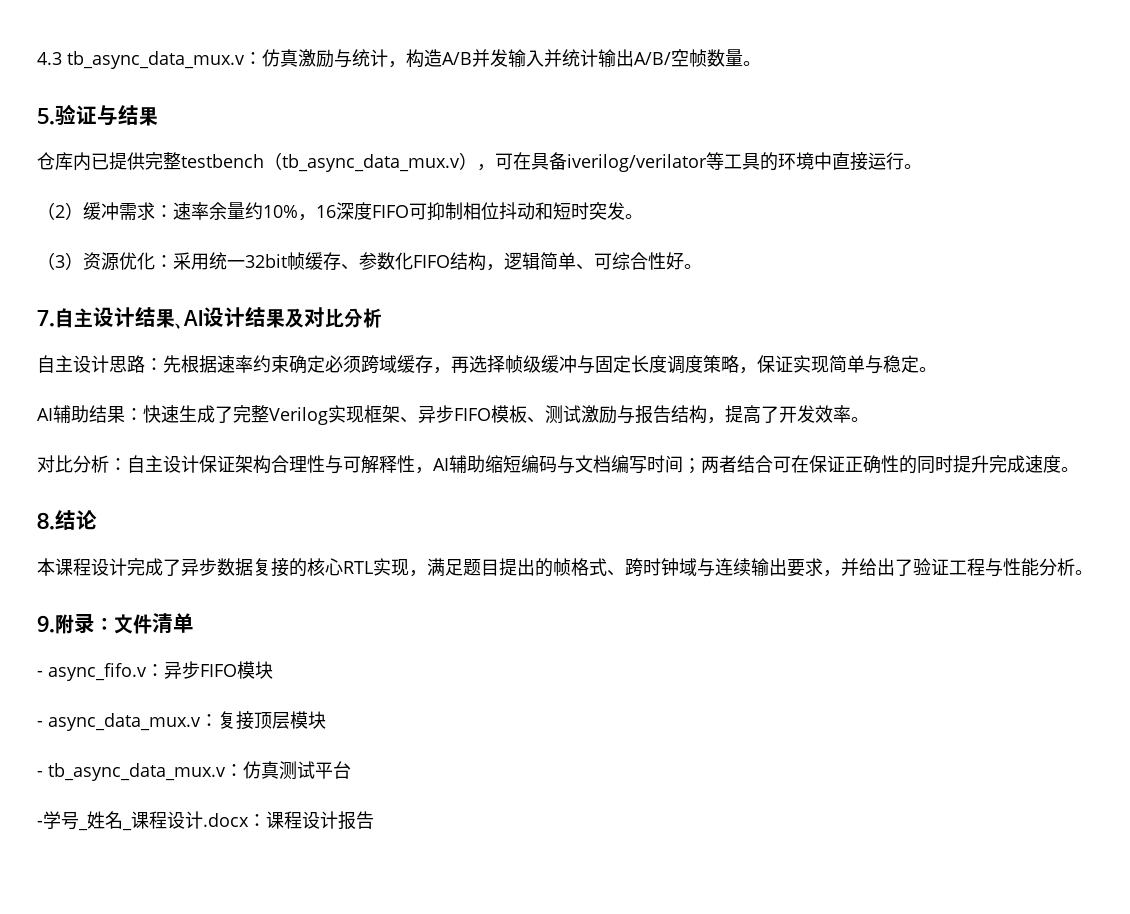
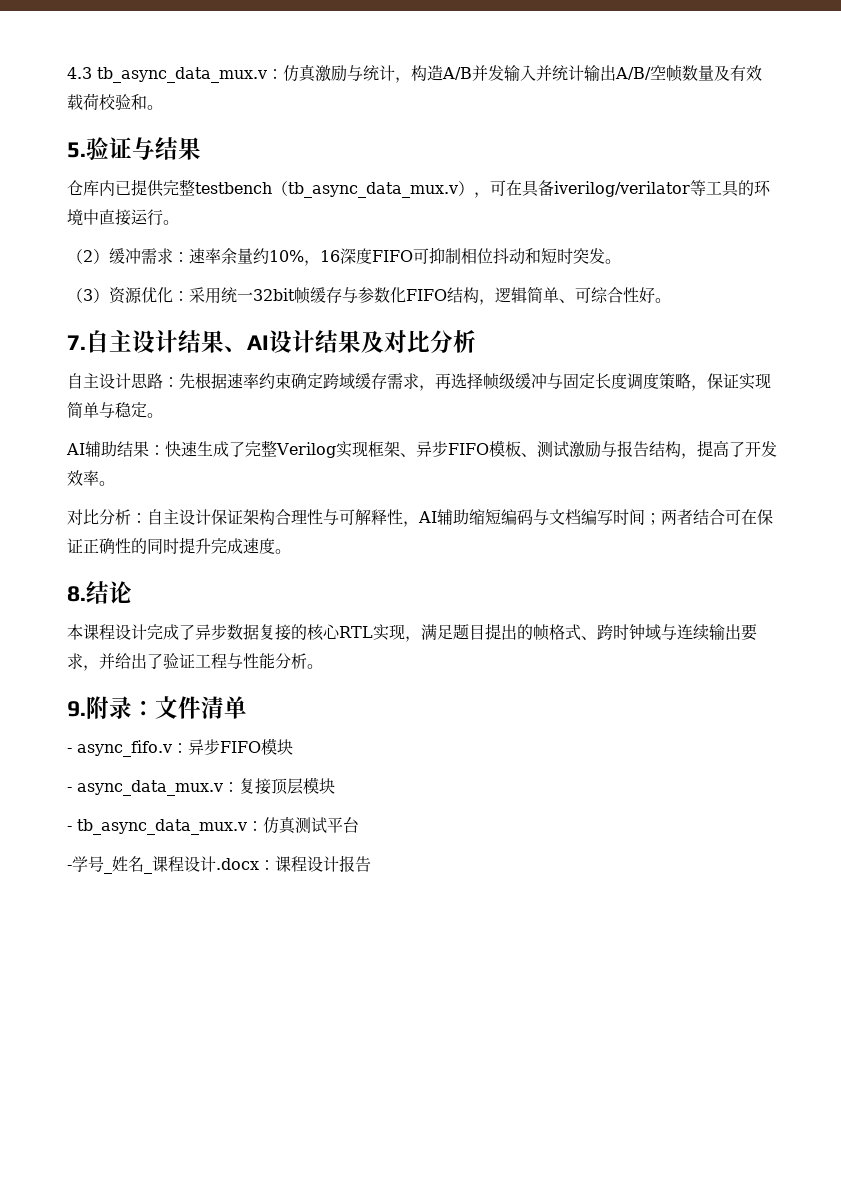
(743, 58) none -> [714,65,762,81] [67,93,147,110] 及有效载荷校验和
[341,264,359,270] 、 -> [342,287,358,303] 与
[325,355,361,373] 必须 -> (323, 381) none
(433, 364) none -> [387,373,419,389] 需求

